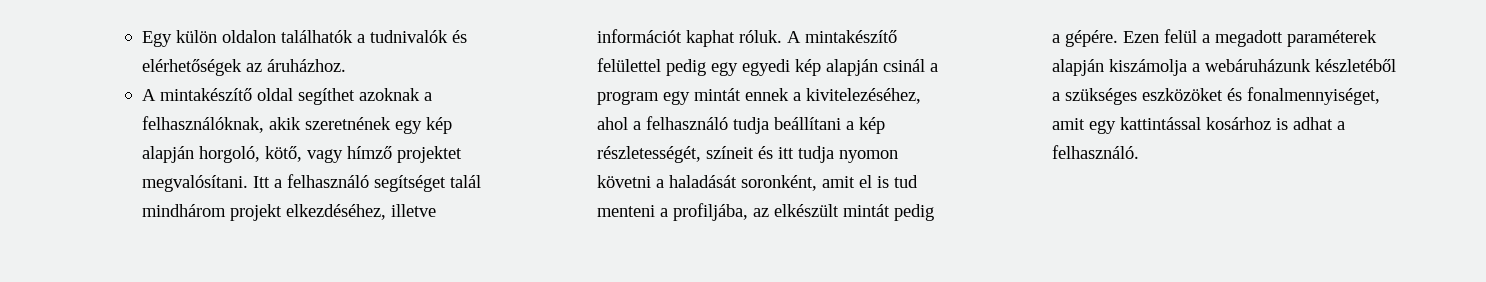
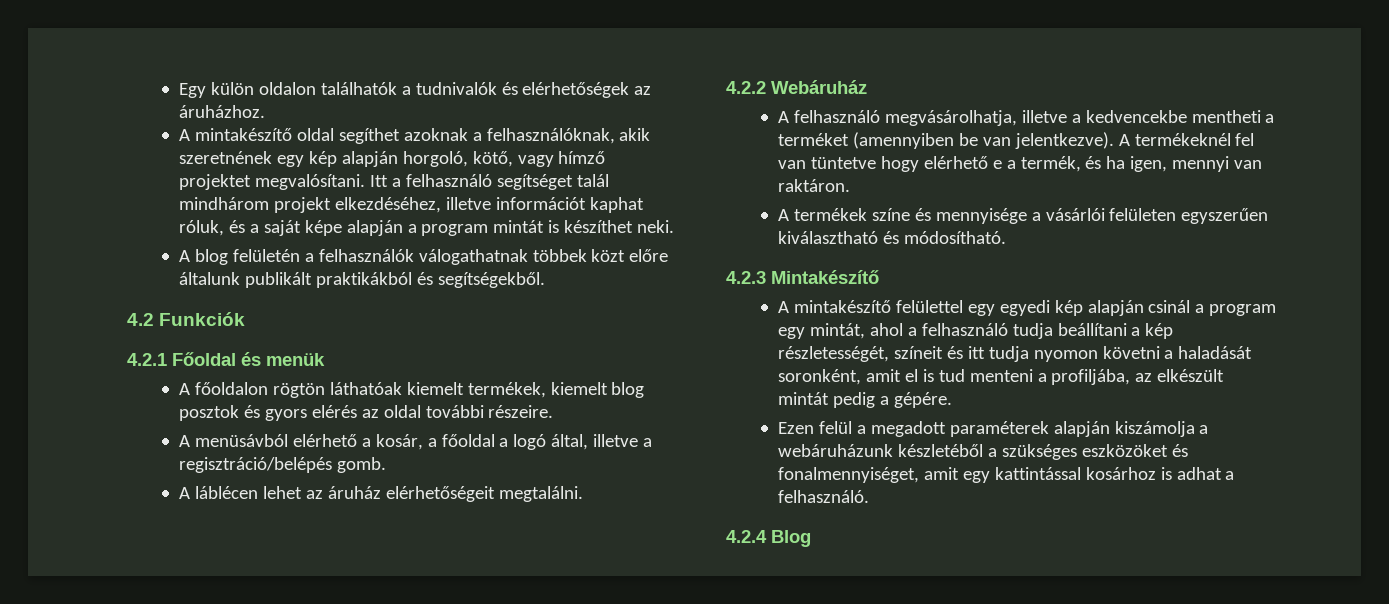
[738,30,782,43] róluk. -> [178,220,675,236] [178,249,669,265] [178,272,545,288] [127,312,246,326] [127,352,325,366] [178,382,645,398] [178,405,554,421] [178,434,653,450] [178,457,386,473] [178,486,583,502] [726,80,867,94] [777,110,1275,126] [777,132,1255,149] [777,156,1263,172] [777,179,850,192] [777,208,1269,224] [777,231,1006,244] [726,270,879,284] róluk, és a saját képe alapján a program mintát is készíthet neki. // A blog felületén a felhasználók válogathatnak többek közt előre általunk publikált praktikákból és segítségekből. // 4.2 Funkciók // 4.2.1 Főoldal és menük // A főoldalon rögtön láthatóak kiemelt termékek, kiemelt blog posztok és gyors elérés az oldal további részeire. // A menüsávból elérhető a kosár, a főoldal a logó által, illetve a regisztráció/belépés gomb. // A láblécen lehet az áruház elérhetőségeit megtalálni. // 4.2.2 Webáruház // A felhasználó megvásárolhatja, illetve a kedvencekbe mentheti a terméket (amennyiben be van jelentkezve). A termékeknél fel van tüntetve hogy elérhető e a termék, és ha igen, mennyi van raktáron. // A termékek színe és mennyisége a vásárlói felületen egyszerűen kiválasztható és módosítható. // 4.2.3 Mintakészítő //
[665,59,706,76] pedig -> (963, 306) none
[693,88,921,104] mintát ennek a kivitelezéséhez, -> [809,323,865,339] mintát,
(1118, 38) none -> (952, 400) //
(1139, 152) none -> [726,530,811,547] // 4.2.4 Blog

